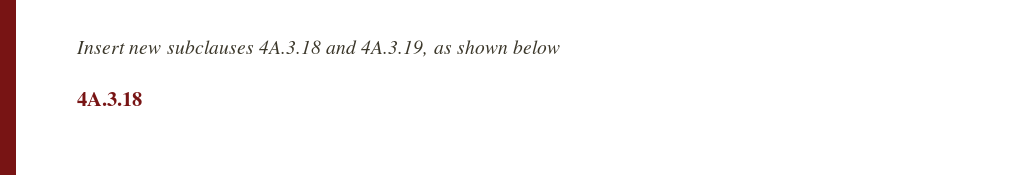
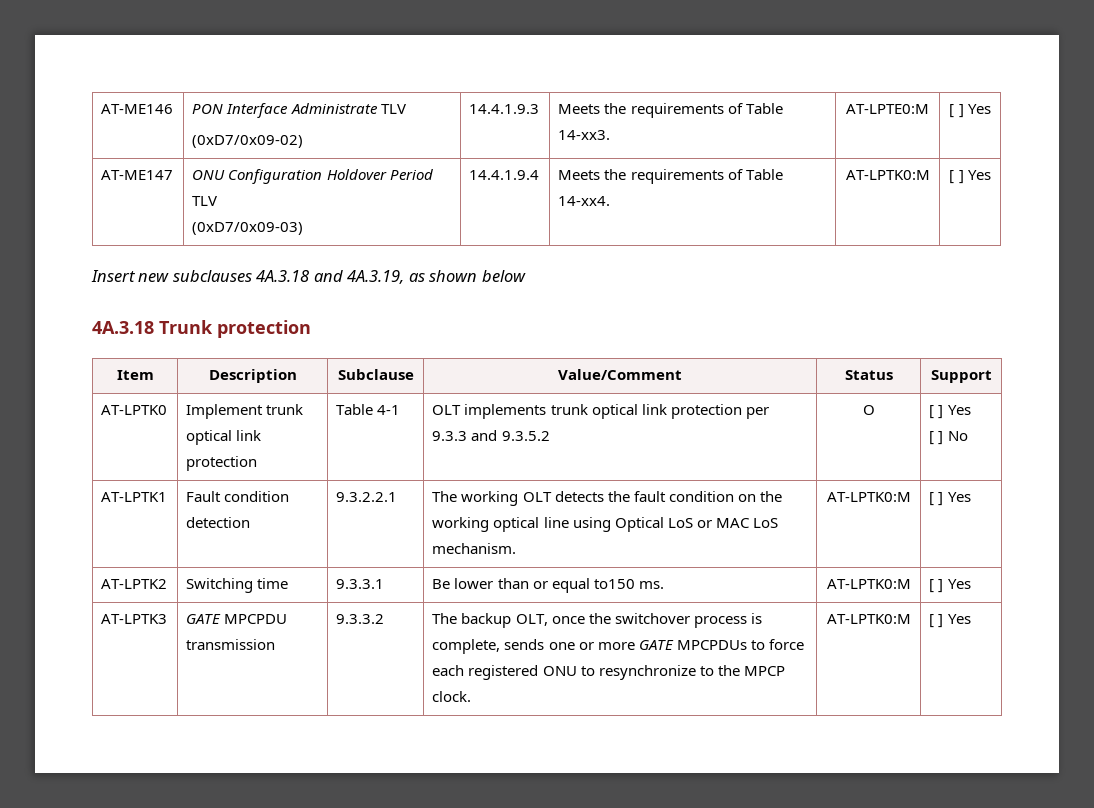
(76, 47) none -> [101,104,174,114] [192,103,406,118] [192,135,304,148] [469,104,540,114] [558,103,783,118] [558,130,611,140] [846,104,929,114] [949,104,991,118] [101,170,174,180] [192,169,433,184] [192,196,218,206] [192,222,304,235] [469,170,540,180] [558,169,783,184] [558,196,611,206] [845,170,930,180] [949,170,991,184] AT-ME146 | PON Interface Administrate TLV // (0xD7/0x09-02) | 14.4.1.9.3 | Meets the requirements of Table 14-xx3. | AT-LPTE0:M | [ ] Yes // AT-ME147 | ONU Configuration Holdover Period TLV // (0xD7/0x09-03) | 14.4.1.9.4 | Meets the requirements of Table 14-xx4. | AT-LPTK0:M | [ ] Yes //
(142, 99) none -> [159,320,311,338] [116,370,154,380] [208,369,297,383] [337,369,414,380] [558,369,682,380] [844,370,893,380] [930,370,992,383] [101,405,168,415] [186,404,304,419] [186,430,262,445] [186,456,258,471] [336,404,401,415] [432,404,769,419] [432,430,550,441] [862,405,875,415] [929,405,971,419] [929,431,968,445] [101,492,168,502] [186,491,290,502] [186,517,251,528] [336,492,398,502] [432,491,782,506] [432,517,778,532] [432,543,517,554] [826,492,911,502] [929,492,971,506] [101,579,168,589] [186,578,289,593] [336,579,385,589] [432,578,664,593] [826,579,911,589] [929,579,971,593] [101,614,168,624] [186,614,288,624] [186,639,276,650] [336,614,385,624] [432,613,762,628] [432,639,804,654] [432,665,785,680] [432,691,472,702] [826,614,911,624] [929,614,971,628] Trunk protection // Item | Description | Subclause | Value/Comment | Status | Support // AT-LPTK0 | Implement trunk optical link protection | Table 4-1 | OLT implements trunk optical link protection per 9.3.3 and 9.3.5.2 | O | [ ] Yes // [ ] No // AT-LPTK1 | Fault condition detection | 9.3.2.2.1 | The working OLT detects the fault condition on the working optical line using Optical LoS or MAC LoS mechanism. | AT-LPTK0:M | [ ] Yes // AT-LPTK2 | Switching time | 9.3.3.1 | Be lower than or equal to150 ms. | AT-LPTK0:M | [ ] Yes // AT-LPTK3 | GATE MPCPDU transmission | 9.3.3.2 | The backup OLT, once the switchover process is complete, sends one or more GATE MPCPDUs to force each registered ONU to resynchronize to the MPCP clock. | AT-LPTK0:M | [ ] Yes

